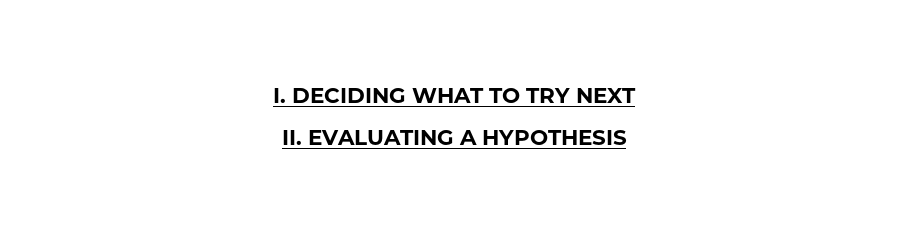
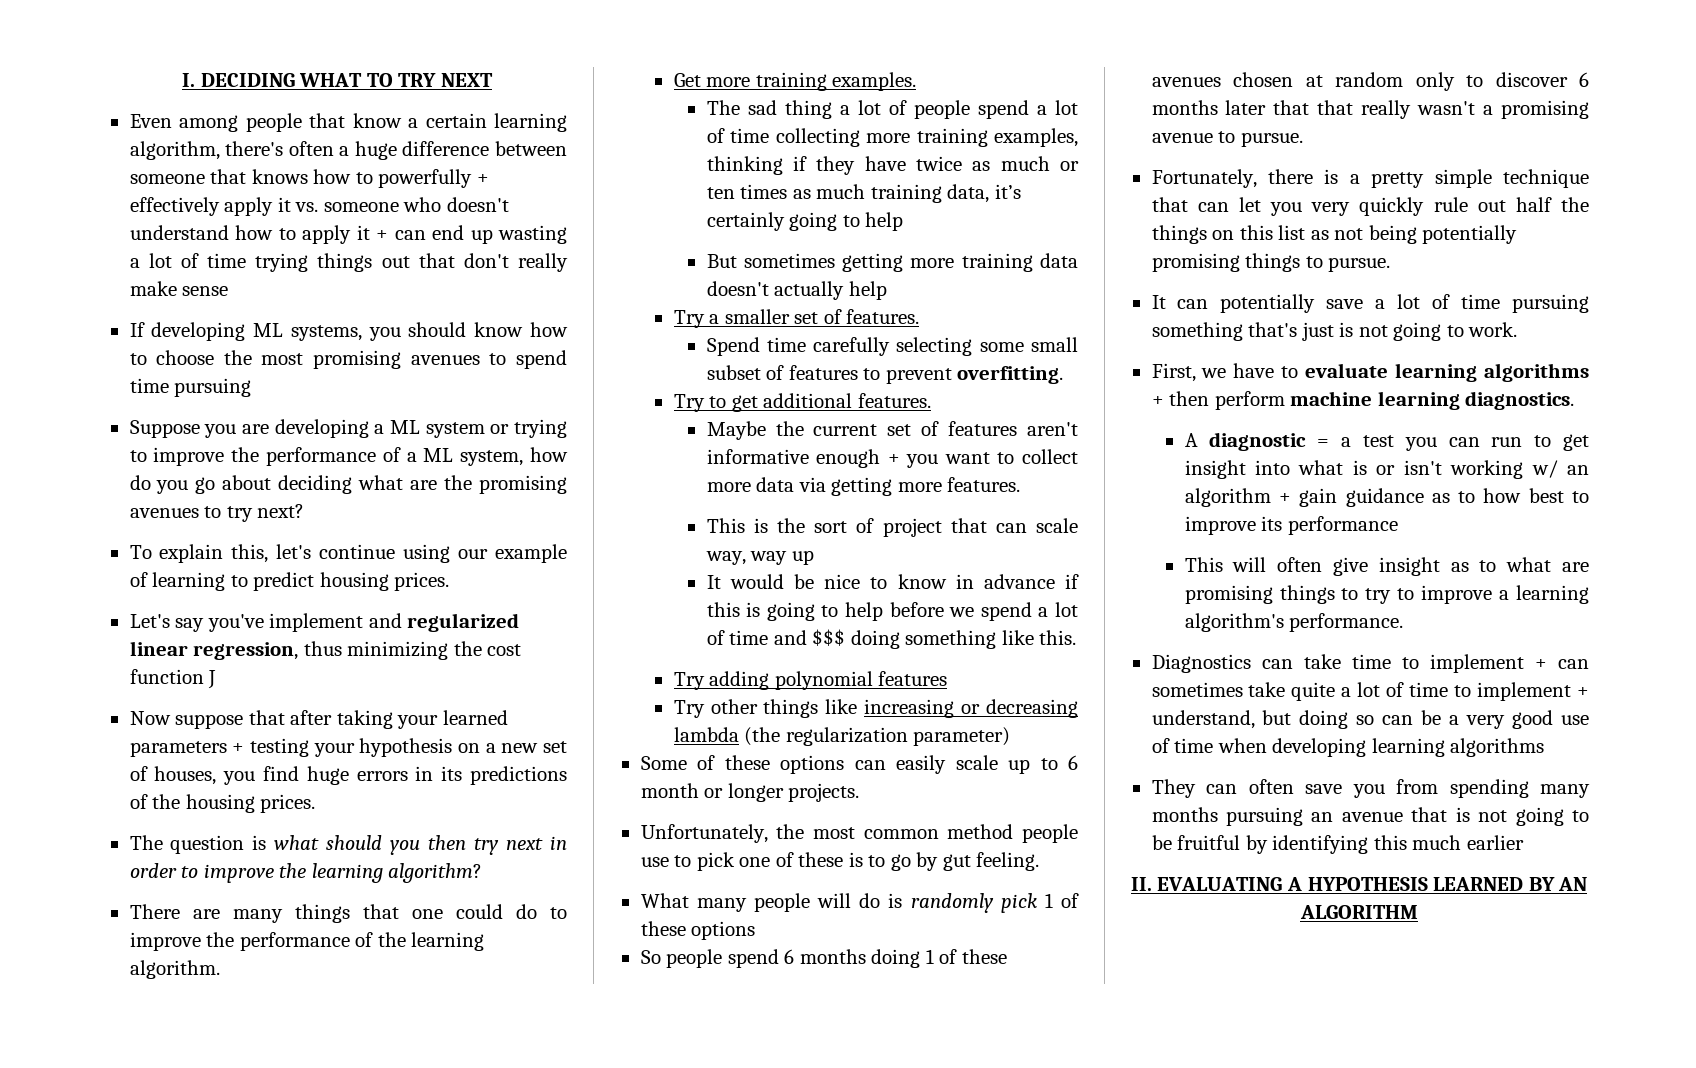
(636, 95) none -> [129,113,567,132] [129,141,567,160] [129,169,489,188] [129,197,509,216] [129,225,568,244] [129,253,568,272] [129,281,229,296] [129,322,568,341] [129,350,567,369] [129,378,252,397] [129,419,567,438] [129,447,568,466] [129,475,567,494] [129,504,305,522] [129,544,567,563] [129,572,450,591] [129,613,520,632] [129,641,522,660] [129,669,217,689] [129,710,508,729] [129,738,567,757] [129,766,567,785] [129,794,316,813] [129,835,567,855] [129,863,483,883] [129,904,567,923] [129,932,485,951] [129,960,220,979] [673,72,917,91] [706,100,1078,119] [706,128,1078,147] [706,156,1079,175] [706,184,1021,203] [706,212,904,231] [706,253,1078,272] [706,281,887,300] [673,309,920,328] [706,337,1078,356] [706,365,1064,384] [673,393,931,412] [706,421,1078,440] [706,449,1078,468] [706,477,1021,496] [706,518,1078,537] [705,550,814,565] [706,574,1079,589] [706,602,1078,621] [706,629,1077,649] [673,671,948,690] [673,699,1078,718] [673,727,1011,746] [640,755,1078,774] [640,783,860,802] [640,824,1078,843] [640,852,1040,871] [640,893,1079,913] [640,921,756,940] [640,949,1007,968] [1151,72,1589,91] [1151,100,1589,119] [1151,131,1303,147] [1151,169,1589,188] [1151,197,1589,216] [1151,225,1518,244] [1151,253,1391,272] [1151,294,1589,313] [1151,322,1518,341] [1151,363,1589,382] [1151,391,1575,410] [1184,432,1589,451] [1184,460,1589,479] [1184,488,1589,507] [1184,516,1398,535] [1184,557,1589,576] [1184,585,1589,604] [1184,613,1404,632] [1151,654,1589,673] [1151,682,1589,701] [1151,710,1589,729] [1151,738,1545,757] [1151,779,1590,798] [1151,807,1589,826] [1151,835,1524,854] // Even among people that know a certain learning algorithm, there's often a huge difference between someone that knows how to powerfully + effectively apply it vs. someone who doesn't understand how to apply it + can end up wasting a lot of time trying things out that don't really make sense // If developing ML systems, you should know how to choose the most promising avenues to spend time pursuing // Suppose you are developing a ML system or trying to improve the performance of a ML system, how do you go about deciding what are the promising avenues to try next? // To explain this, let's continue using our example of learning to predict housing prices. // Let's say you've implement and regularized linear regression, thus minimizing the cost function J // Now suppose that after taking your learned parameters + testing your hypothesis on a new set of houses, you find huge errors in its predictions of the housing prices. // The question is what should you then try next in order to improve the learning algorithm? // There are many things that one could do to improve the performance of the learning algorithm. // Get more training examples. // The sad thing a lot of people spend a lot of time collecting more training examples, thinking if they have twice as much or ten times as much training data, it’s certainly going to help // But sometimes getting more training data doesn't actually help // Try a smaller set of features. // Spend time carefully selecting some small subset of features to prevent overfitting. // Try to get additional features. // Maybe the current set of features aren't informative enough + you want to collect more data via getting more features. // This is the sort of project that can scale way, way up // It would be nice to know in advance if this is going to help before we spend a lot of time and $$$ doing something like this. // Try adding polynomial features // Try other things like increasing or decreasing lambda (the regularization parameter) // Some of these options can easily scale up to 6 month or longer projects. // Unfortunately, the most common method people use to pick one of these is to go by gut feeling. // What many people will do is randomly pick 1 of these options // So people spend 6 months doing 1 of these avenues chosen at random only to discover 6 months later that that really wasn't a promising avenue to pursue. // Fortunately, there is a pretty simple technique that can let you very quickly rule out half the things on this list as not being potentially promising things to pursue. // It can potentially save a lot of time pursuing something that's just is not going to work. // First, we have to evaluate learning algorithms + then perform machine learning diagnostics. // A diagnostic = a test you can run to get insight into what is or isn't working w/ an algorithm + gain guidance as to how best to improve its performance // This will often give insight as to what are promising things to try to improve a learning algorithm's performance. // Diagnostics can take time to implement + can sometimes take quite a lot of time to implement + understand, but doing so can be a very good use of time when developing learning algorithms // They can often save you from spending many months pursuing an avenue that is not going to be fruitful by identifying this much earlier
(627, 137) none -> [1433,877,1588,891] [1299,905,1418,919] LEARNED BY AN ALGORITHM

